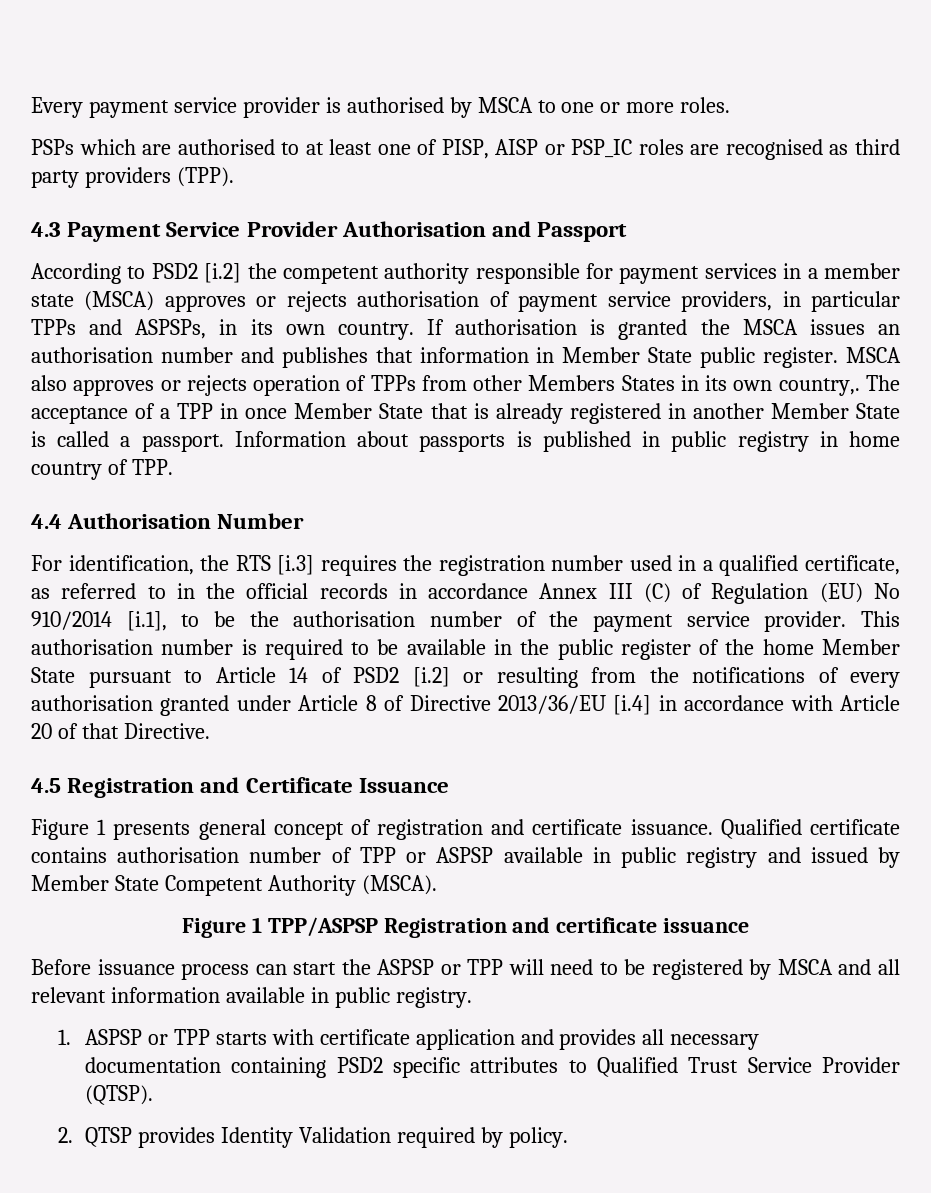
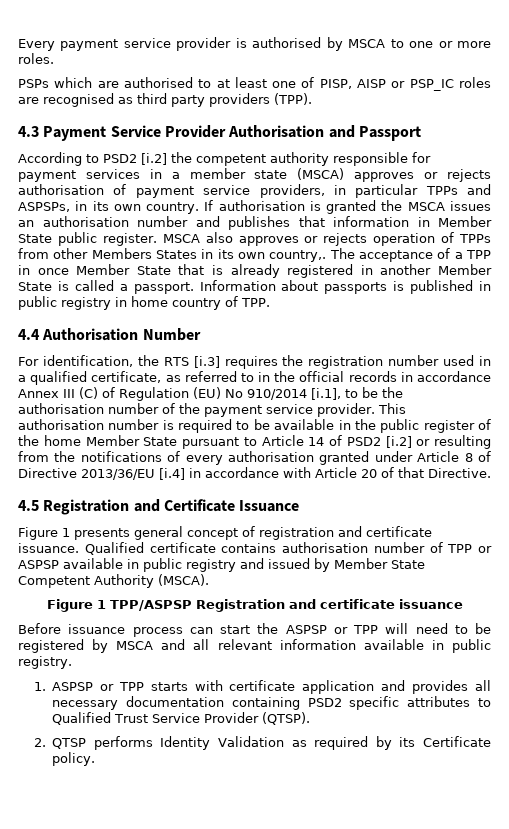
[137,1127,215,1148] provides -> [93,736,153,750] performs
(391, 1135) none -> [291,740,307,747] as
(503, 1137) none -> [399,736,491,747] its Certificate

